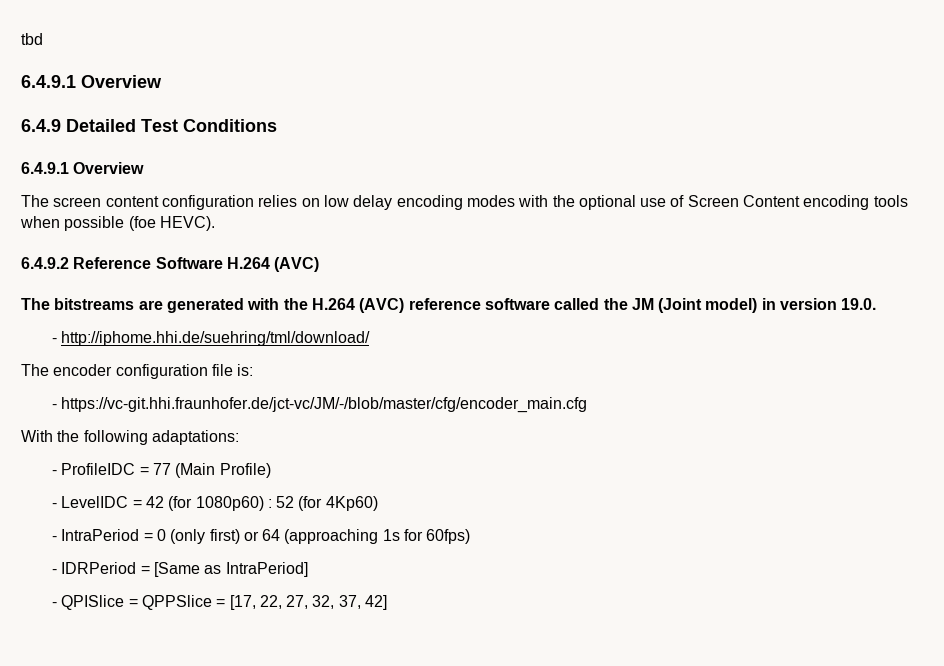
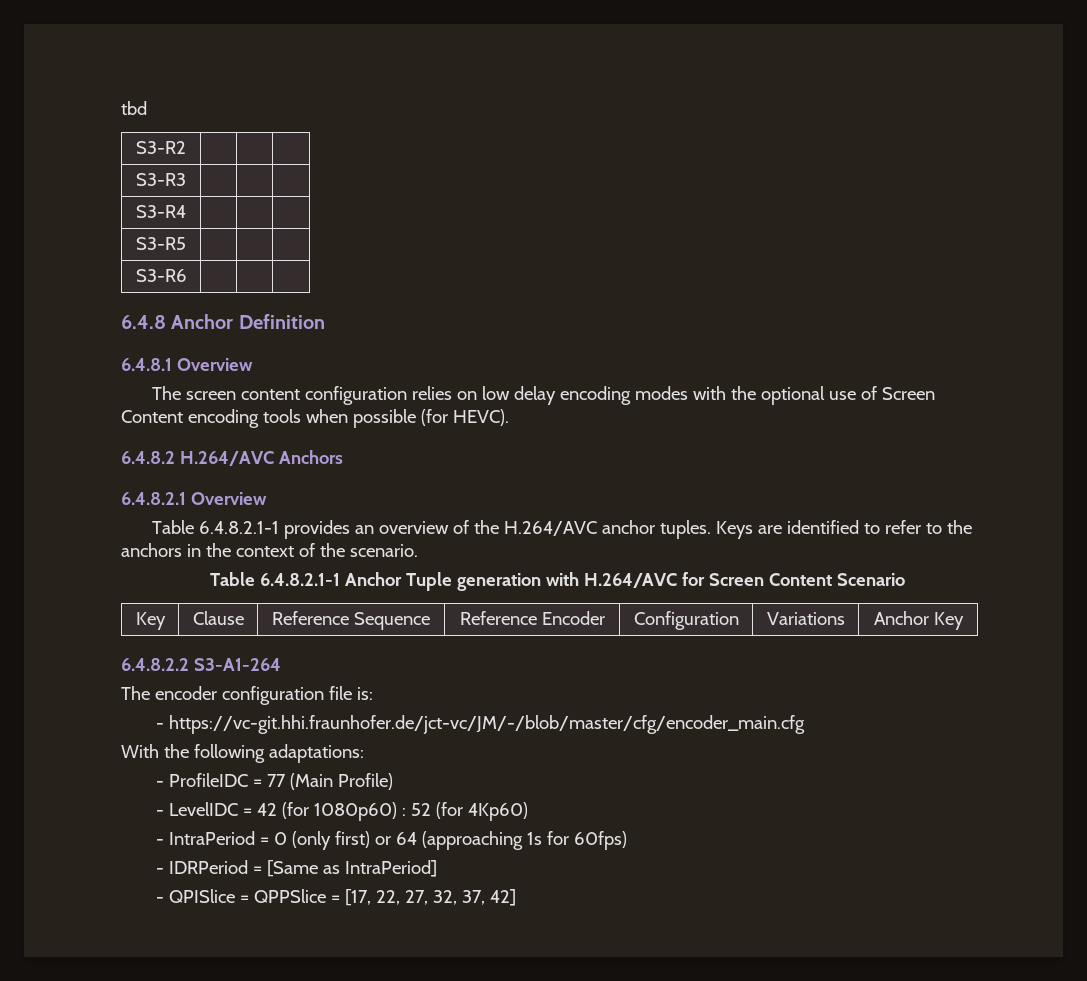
[21,75,162,88] [21,119,277,132] [21,162,69,174] // 6.4.9.1 Overview // 6.4.9 Detailed Test Conditions // 6.4.9.1 -> [136,141,186,154] [136,173,186,186] [136,205,186,218] [136,237,186,250] [135,269,187,282] [121,314,325,329] [121,358,172,371] // S3-R2 | | | // S3-R3 | | | // S3-R4 | | | // S3-R5 | | | // S3-R6 | | | // 6.4.8 Anchor Definition // 6.4.8.1
[128,216,156,231] (foe -> [420,409,448,426] (for
[21,257,320,272] [21,298,877,313] [51,331,371,346] 6.4.9.2 Reference Software H.264 (AVC) // The bitstreams are generated with the H.264 (AVC) reference software called the JM (Joint model) in version 19.0. // - http://iphome.hhi.de/suehring/tml/download/ -> [121,450,343,466] [121,492,267,505] [152,520,973,539] [121,543,418,557] [209,572,906,591] [135,612,166,630] [192,611,244,625] [272,611,430,630] [459,611,605,625] [633,611,739,630] [766,612,845,625] [873,611,964,630] [121,658,281,671] 6.4.8.2 H.264/AVC Anchors // 6.4.8.2.1 Overview // Table 6.4.8.2.1-1 provides an overview of the H.264/AVC anchor tuples. Keys are identified to refer to the anchors in the context of the scenario. // Table 6.4.8.2.1-1 Anchor Tuple generation with H.264/AVC for Screen Content Scenario // Key | Clause | Reference Sequence | Reference Encoder | Configuration | Variations | Anchor Key // 6.4.8.2.2 S3-A1-264

